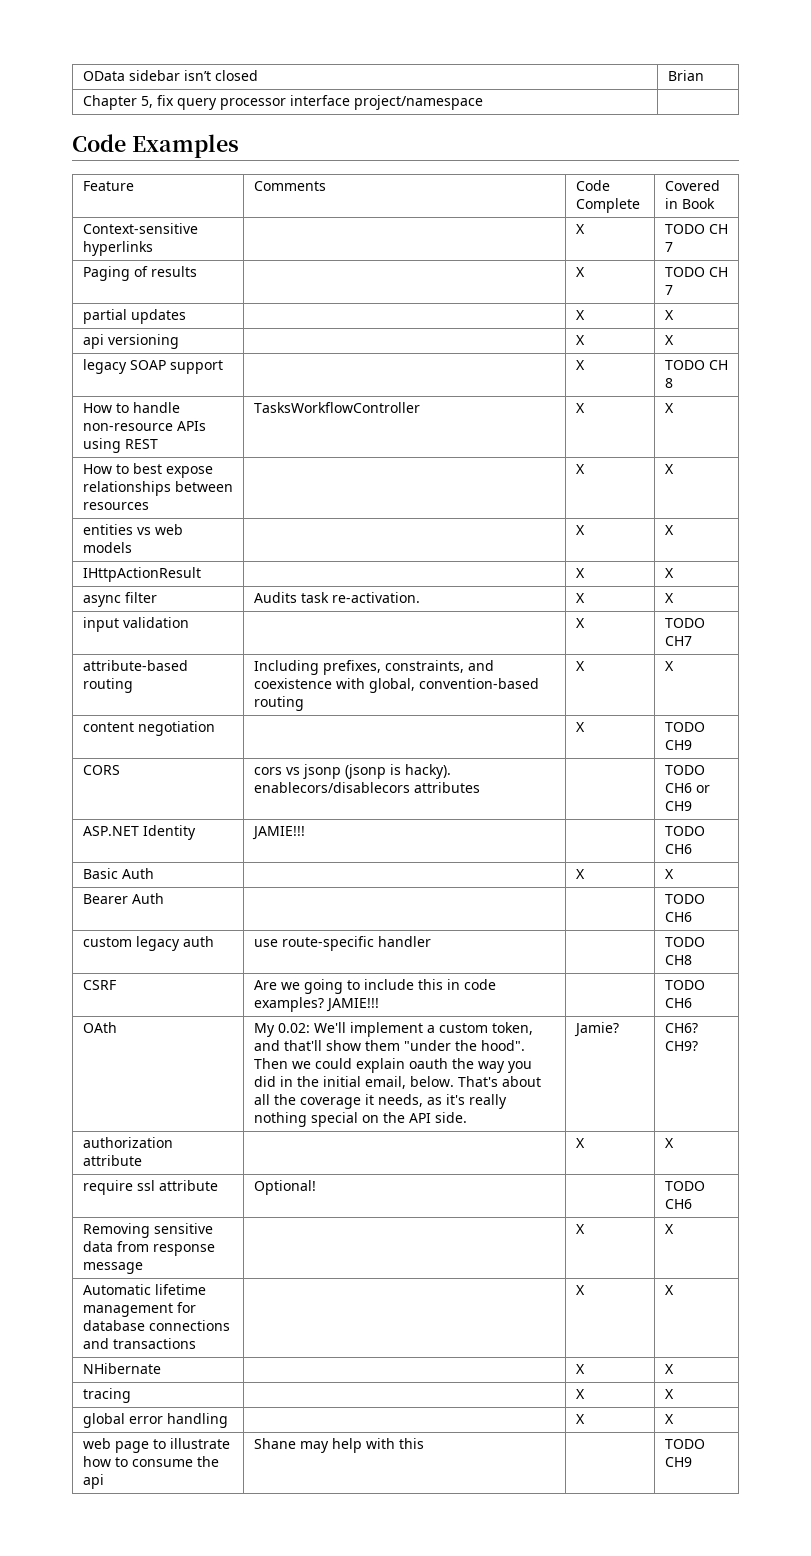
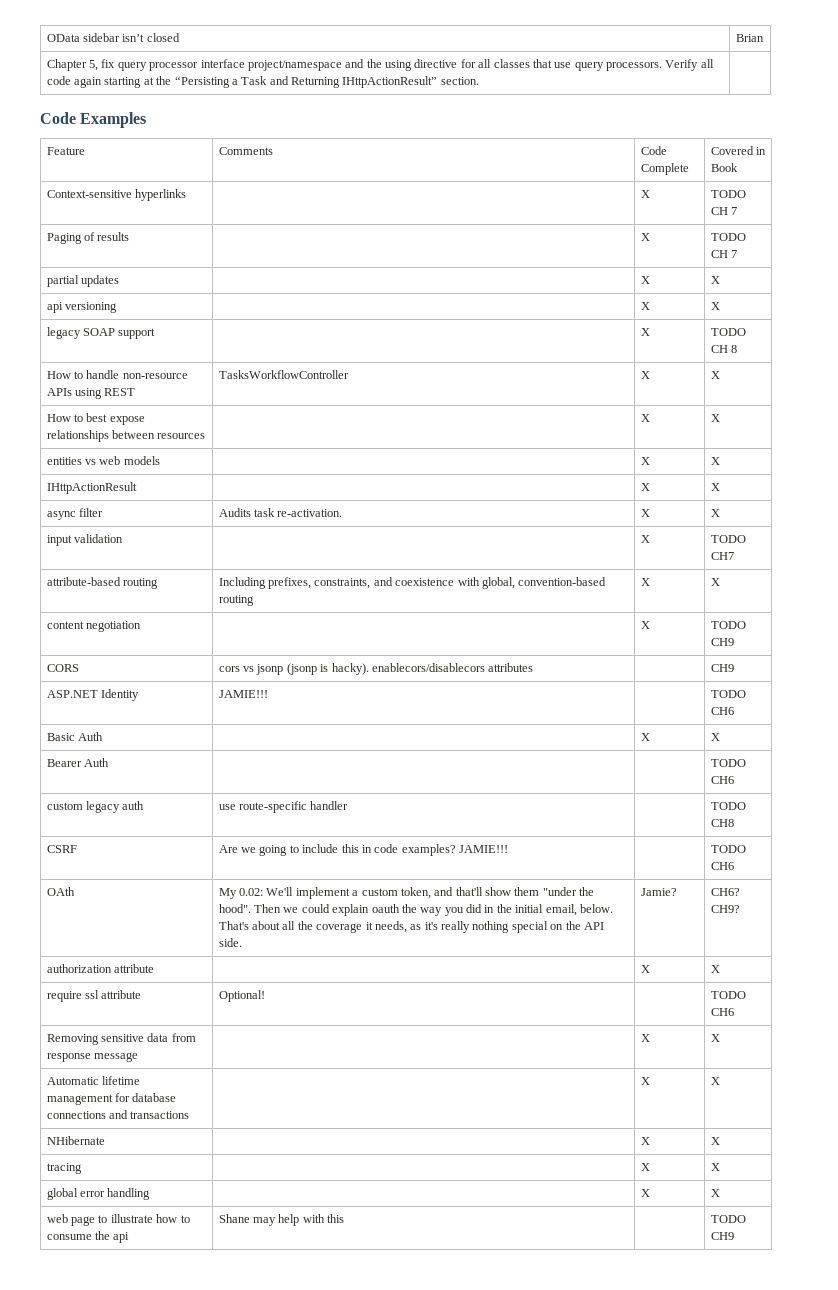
(483, 102) none -> [345,59,714,71] [46,76,479,88] and the using directive for all classes that use query processors. Verify all code again starting at the “Persisting a Task and Returning IHttpActionResult” section.
[664,765,705,775] [664,783,710,793] TODO CH6 or -> (534, 667) none

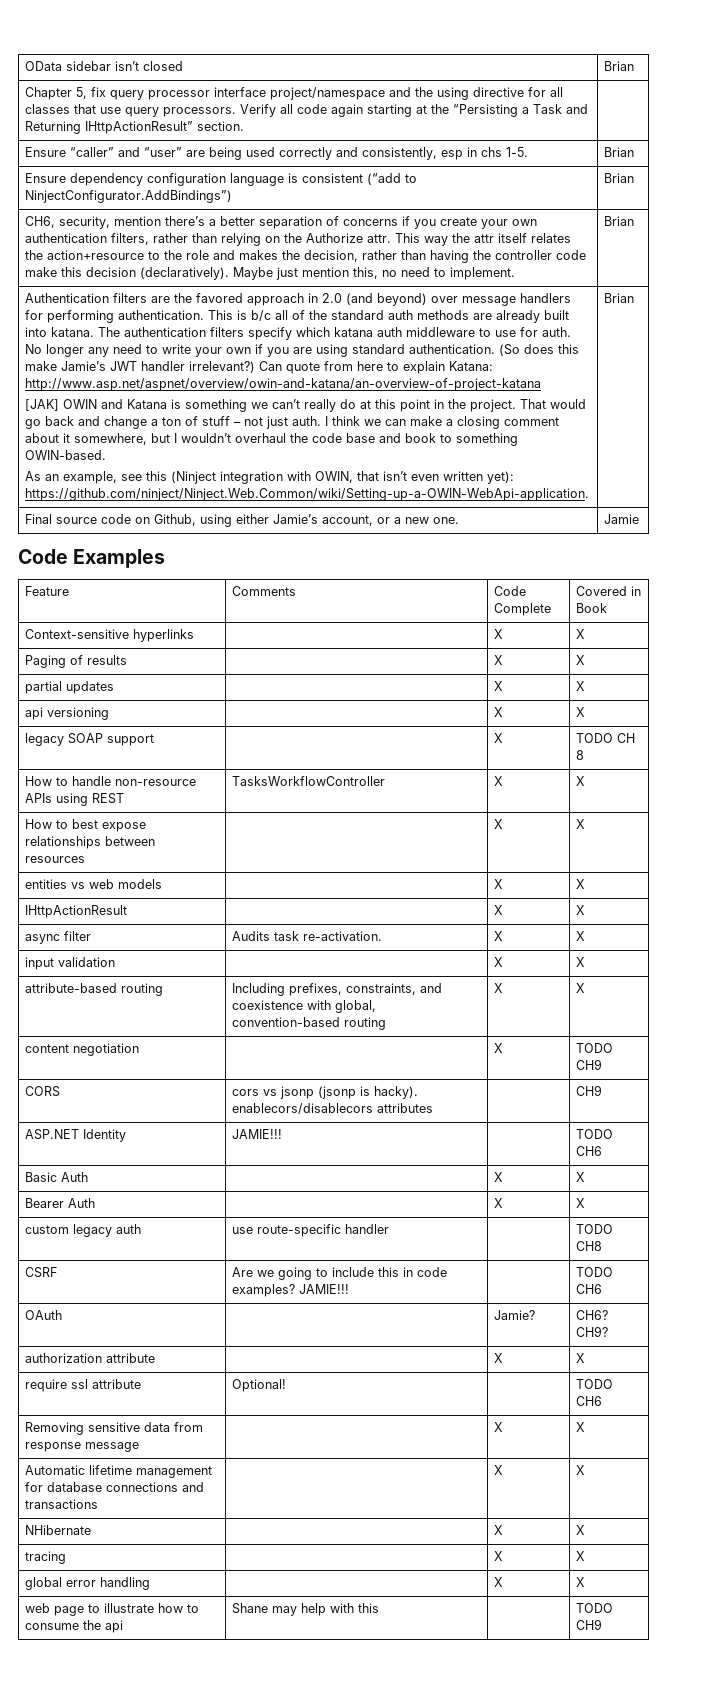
(479, 81) none -> [25,147,529,160] [604,147,635,157] [25,173,418,186] [25,190,233,203] [604,173,635,183] [25,216,538,229] [25,233,572,246] [25,250,587,263] [25,267,516,280] [604,216,635,226] [25,293,572,306] [25,310,570,323] [25,327,572,340] [25,344,580,357] [25,361,494,374] [25,378,542,391] [25,399,587,412] [25,416,560,429] [25,433,519,446] [25,450,107,460] [25,471,515,484] [25,488,590,501] [604,293,635,303] [25,514,460,527] [604,514,640,524] // Ensure “caller” and “user” are being used correctly and consistently, esp in chs 1-5. | Brian // Ensure dependency configuration language is consistent (“add to NinjectConfigurator.AddBindings”) | Brian // CH6, security, mention there’s a better separation of concerns if you create your own authentication filters, rather than relying on the Authorize attr. This way the attr itself relates the action+resource to the role and makes the decision, rather than having the controller code make this decision (declaratively). Maybe just mention this, no need to implement. | Brian // Authentication filters are the favored approach in 2.0 (and beyond) over message handlers for performing authentication. This is b/c all of the standard auth methods are already built into katana. The authentication filters specify which katana auth middleware to use for auth. No longer any need to write your own if you are using standard authentication. (So does this make Jamie’s JWT handler irrelevant?) Can quote from here to explain Katana: http://www.asp.net/aspnet/overview/owin-and-katana/an-overview-of-project-katana // [JAK] OWIN and Katana is something we can’t really do at this point in the project. That would go back and change a ton of stuff – not just auth. I think we can make a closing comment about it somewhere, but I wouldn’t overhaul the code base and book to something OWIN-based. // As an example, see this (Ninject integration with OWIN, that isn’t even written yet): https://github.com/ninject/Ninject.Web.Common/wiki/Setting-up-a-OWIN-WebApi-application. | Brian // Final source code on Github, using either Jamie’s account, or a new one. | Jamie
[710,190,746,198] [710,207,738,215] TODO CH 7 -> [576,629,586,639] X
[710,233,746,241] [710,250,738,258] TODO CH 7 -> [576,655,586,665] X
[710,535,746,543] [710,552,734,560] TODO CH7 -> [576,957,586,967] X
[710,759,746,767] [710,776,734,784] | TODO CH6 -> [494,1198,504,1208] [576,1198,586,1208] X | X
[46,887,75,896] [218,887,595,899] [218,904,613,916] [218,921,604,933] [218,938,242,947] OAth | My 0.02: We'll implement a custom token, and that'll show them "under the hood". Then we could explain oauth the way you did in the initial email, below. That's about all the coverage it needs, as it's really nothing special on the API side. -> [25,1310,63,1320] OAuth |

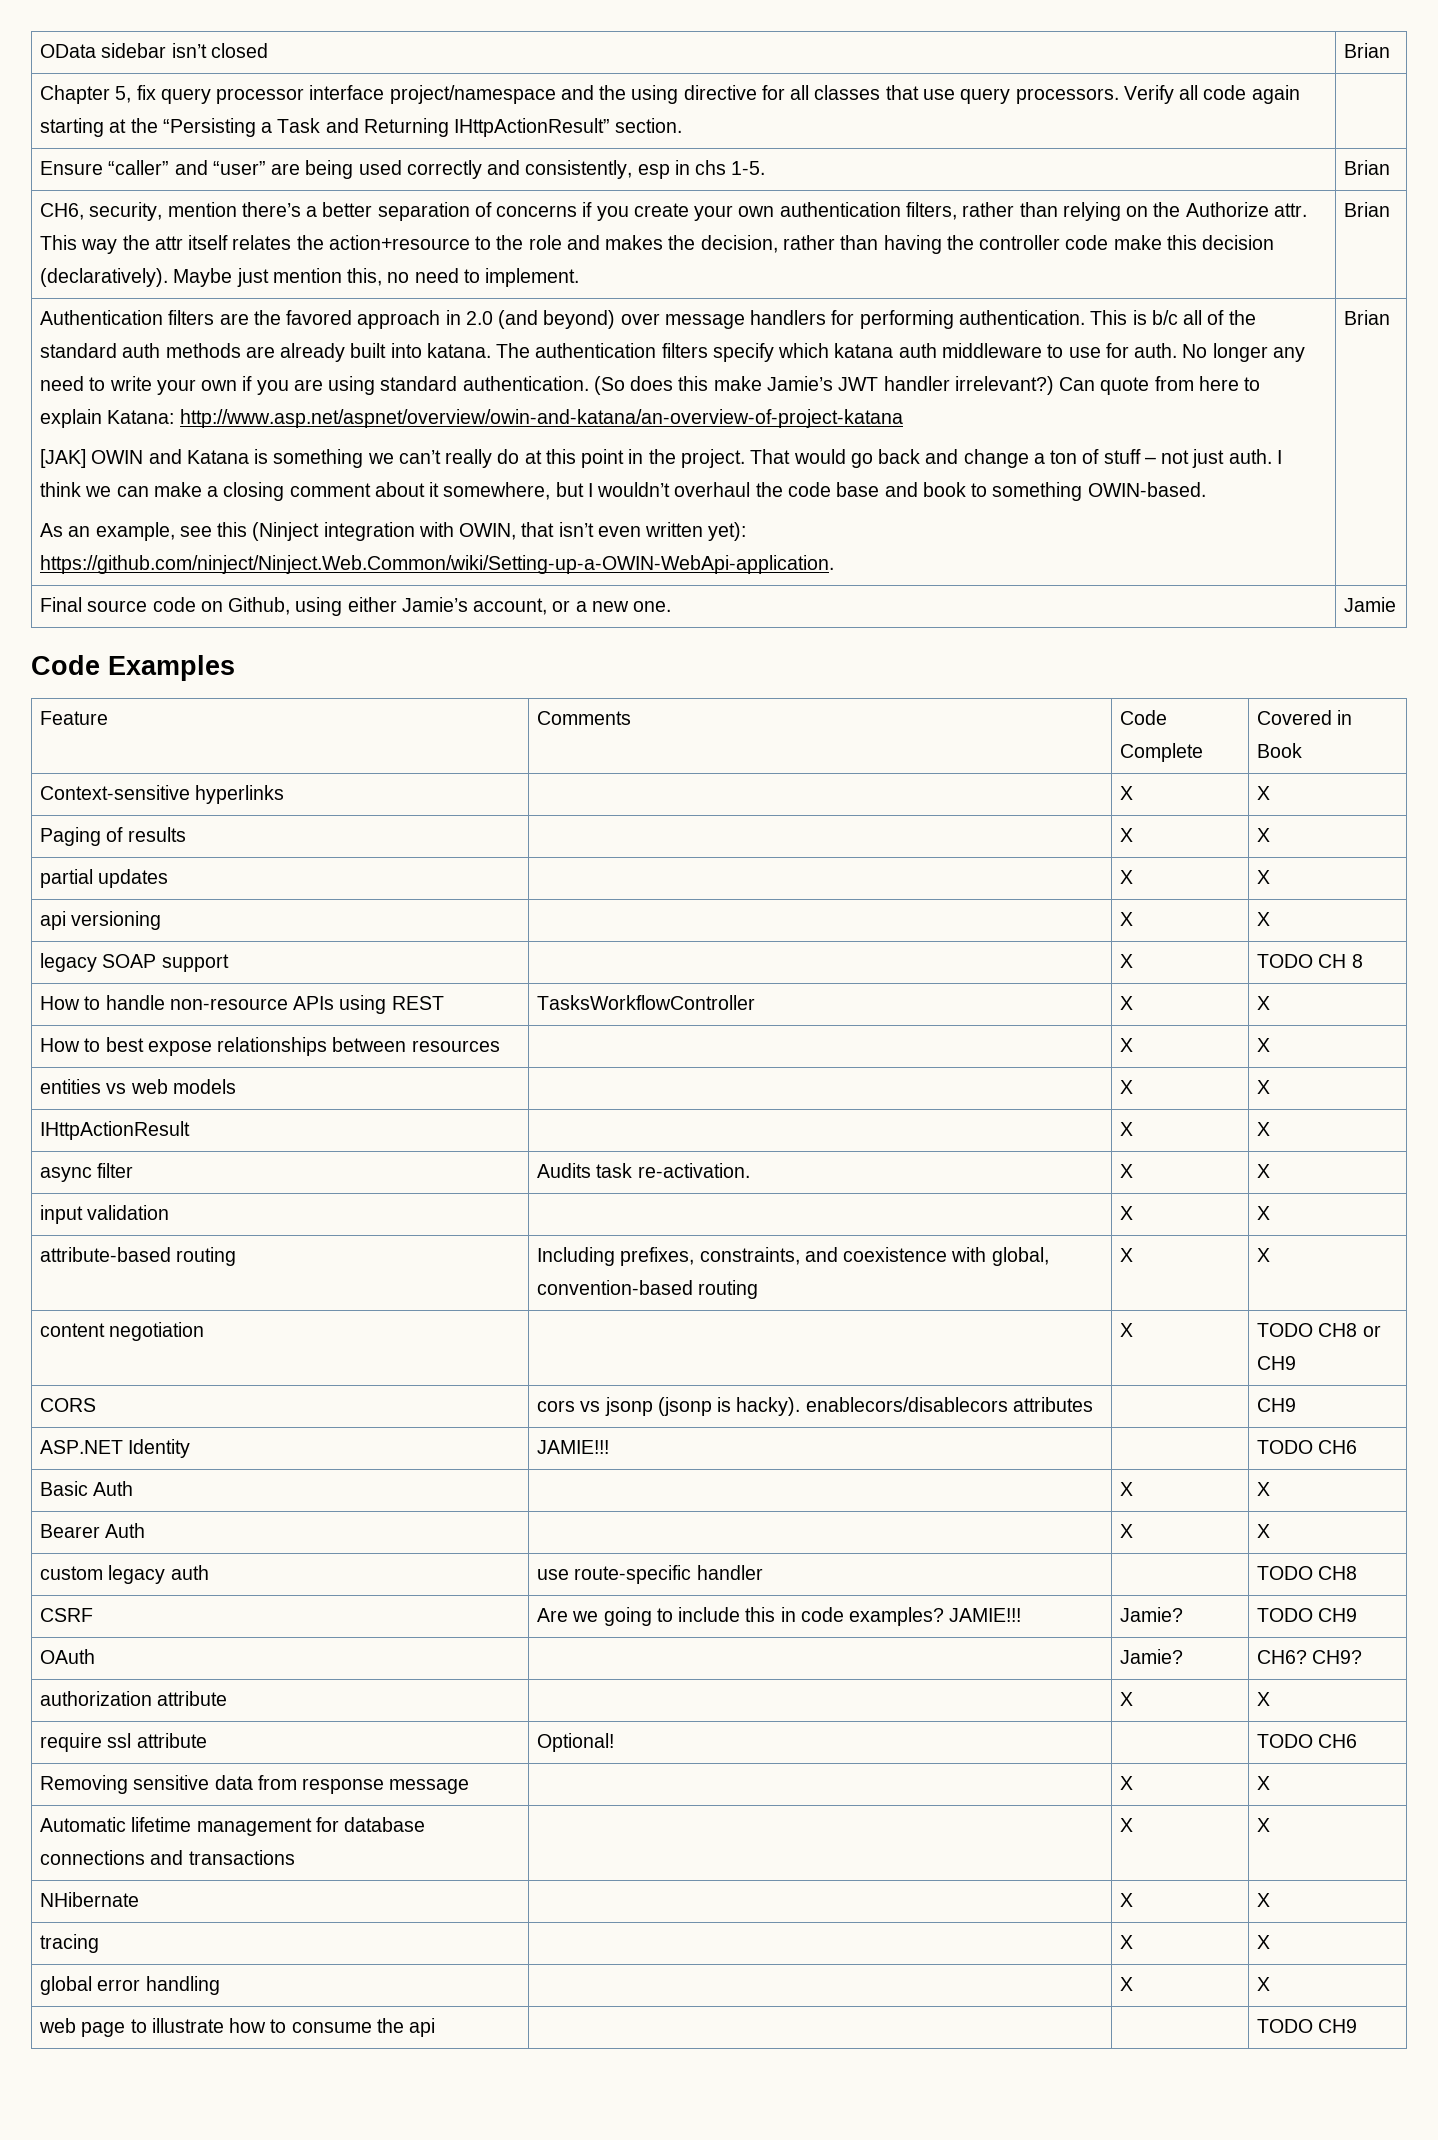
[25,173,418,186] [25,190,233,203] [604,173,635,183] // Ensure dependency configuration language is consistent (“add to NinjectConfigurator.AddBindings”) | Brian -> (1390, 167) none
(614, 1048) none -> [1318,1323,1381,1337] CH8 or
[576,1267,614,1277] [576,1284,603,1294] | TODO CH6 -> [1119,1607,1183,1622] [1256,1608,1358,1622] Jamie? | TODO CH9
[232,1603,380,1616] Shane may help with this -> (436, 2027) none

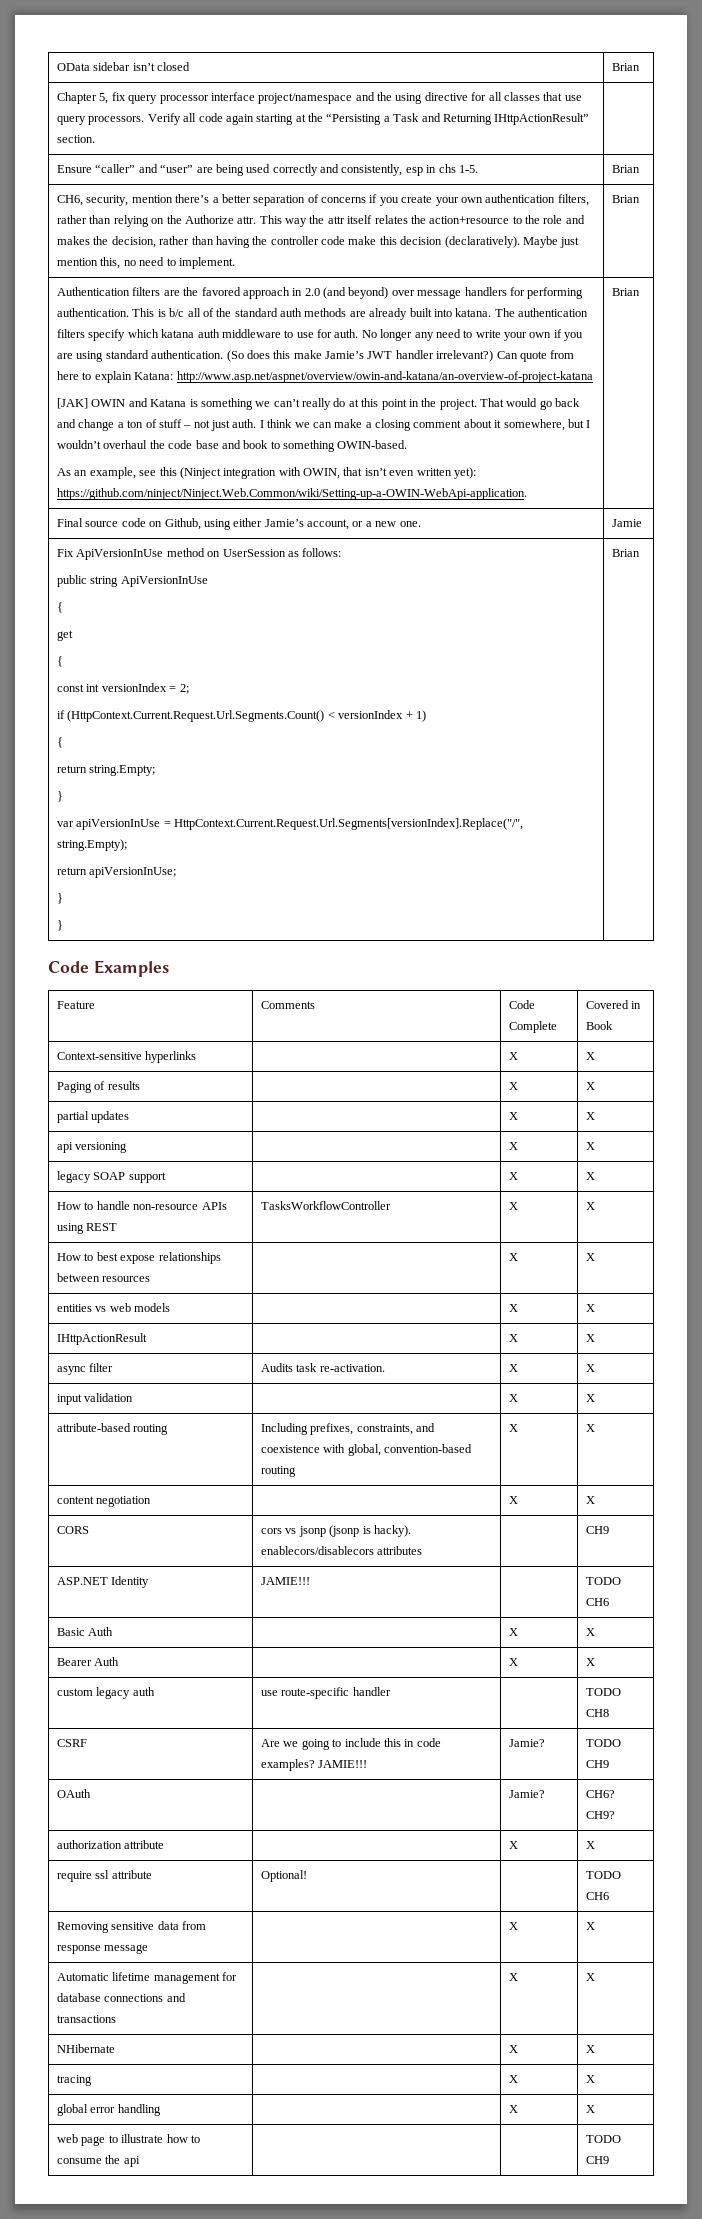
(1396, 604) none -> [57,548,342,560] [57,575,208,587] [57,602,64,613] [57,630,74,641] [57,656,64,667] [57,683,189,694] [57,710,426,722] [57,737,64,748] [57,765,156,776] [57,791,64,802] [57,818,524,830] [57,839,128,851] [57,867,177,878] [57,893,64,904] [57,920,64,931] [612,549,641,557] // Fix ApiVersionInUse method on UserSession as follows: // public string ApiVersionInUse // { // get // { // const int versionIndex = 2; // if (HttpContext.Current.Request.Url.Segments.Count() < versionIndex + 1) // { // return string.Empty; // } // var apiVersionInUse = HttpContext.Current.Request.Url.Segments[versionIndex].Replace("/", string.Empty); // return apiVersionInUse; // } // } | Brian
[1256,954,1363,968] TODO CH 8 -> [586,1172,596,1180] X
[1256,1323,1381,1337] [1256,1356,1296,1370] TODO CH8 or CH9 -> [586,1496,596,1504] X

